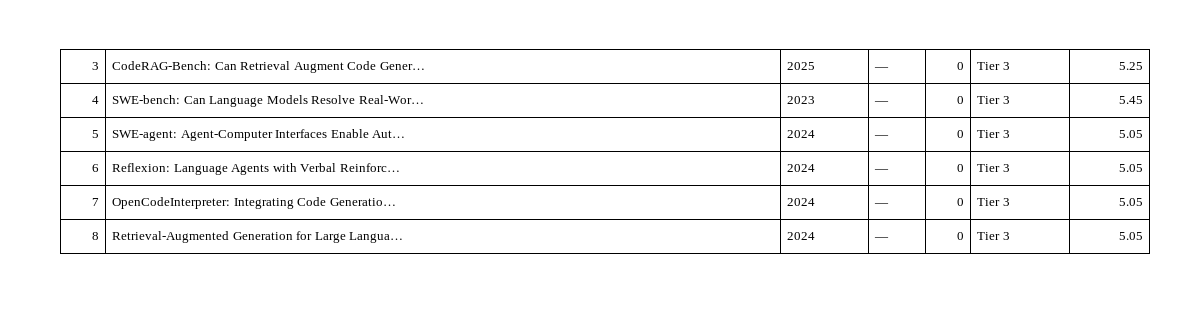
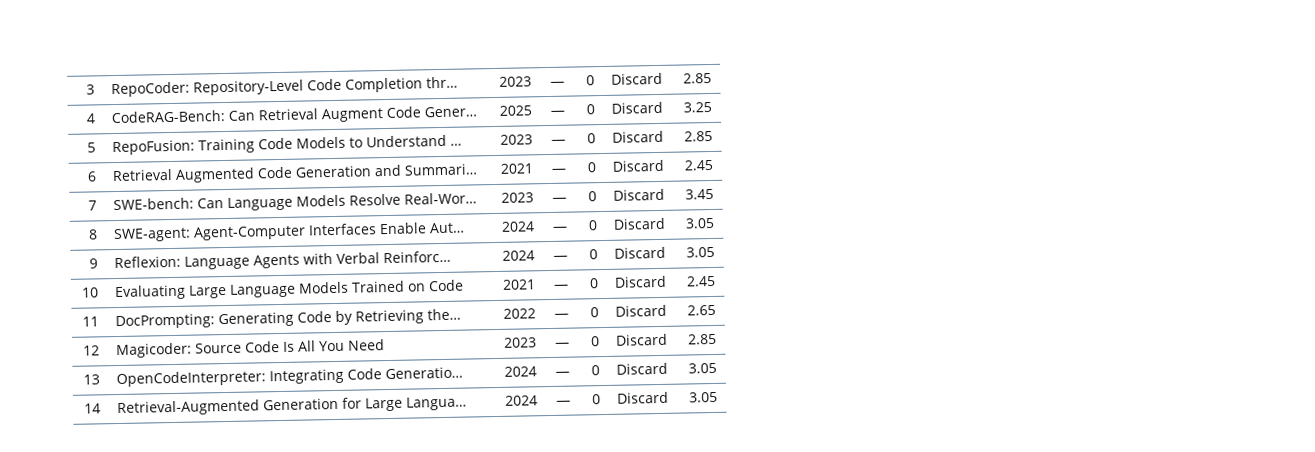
[91,62,99,70] 3 -> [85,84,95,95] [111,76,459,98] [499,76,533,87] [550,81,566,86] [585,75,595,86] [611,72,664,85] [682,72,712,84] [85,113,96,124] 3 | RepoCoder: Repository-Level Code Completion thr… | 2023 | — | 0 | Discard | 2.85 // 4
[977,62,1010,70] [1118,62,1143,70] [91,96,99,104] Tier 3 | 5.25 // 4 -> [611,101,664,114] [682,101,712,113] [86,142,96,153] [112,134,463,156] [500,134,534,145] [551,139,567,144] [586,133,596,144] [612,130,665,143] [683,130,713,142] [86,171,97,182] [112,163,479,183] [500,163,535,174] [551,168,567,173] [586,162,596,173] [612,159,665,172] [683,159,713,171] [87,200,97,211] Discard | 3.25 // 5 | RepoFusion: Training Code Models to Understand … | 2023 | — | 0 | Discard | 2.85 // 6 | Retrieval Augmented Code Generation and Summari… | 2021 | — | 0 | Discard | 2.45 // 7
[977,96,1010,104] [1118,96,1143,104] [91,130,99,138] Tier 3 | 5.45 // 5 -> [613,188,666,201] [684,188,714,200] [87,229,98,240] Discard | 3.45 // 8
[977,130,1010,138] [1118,130,1143,138] [91,164,99,172] Tier 3 | 5.05 // 6 -> [613,217,667,230] [684,217,715,229] [88,258,98,269] Discard | 3.05 // 9
[977,164,1010,172] [1118,164,1143,172] [91,198,99,206] Tier 3 | 5.05 // 7 -> [614,246,667,259] [685,246,715,258] [81,287,99,298] [115,279,465,301] [502,279,537,290] [554,284,570,289] [588,278,599,289] [614,275,668,288] [685,275,716,287] [81,316,99,327] [115,308,462,330] [503,308,537,319] [554,313,570,318] [589,307,599,318] [615,304,668,317] [686,304,716,316] [82,345,100,356] [116,339,386,359] [504,337,538,348] [555,342,571,347] [590,336,600,347] [616,333,669,346] [687,333,717,345] [82,374,100,385] Discard | 3.05 // 10 | Evaluating Large Language Models Trained on Code | 2021 | — | 0 | Discard | 2.45 // 11 | DocPrompting: Generating Code by Retrieving the… | 2022 | — | 0 | Discard | 2.65 // 12 | Magicoder: Source Code Is All You Need | 2023 | — | 0 | Discard | 2.85 // 13
[977,198,1010,206] [1118,198,1143,206] [91,232,99,240] Tier 3 | 5.05 // 8 -> [616,362,669,375] [687,362,717,374] [83,403,101,414] Discard | 3.05 // 14
[977,232,1010,240] [1118,232,1143,240] Tier 3 | 5.05 -> [617,391,670,404] [688,391,718,403] Discard | 3.05

